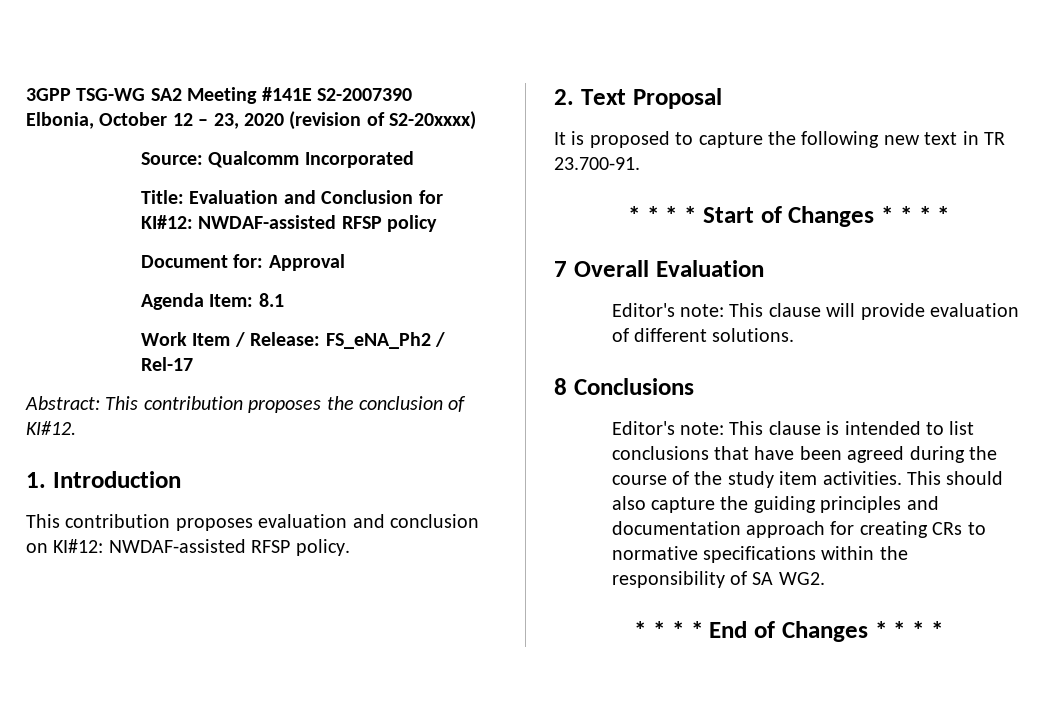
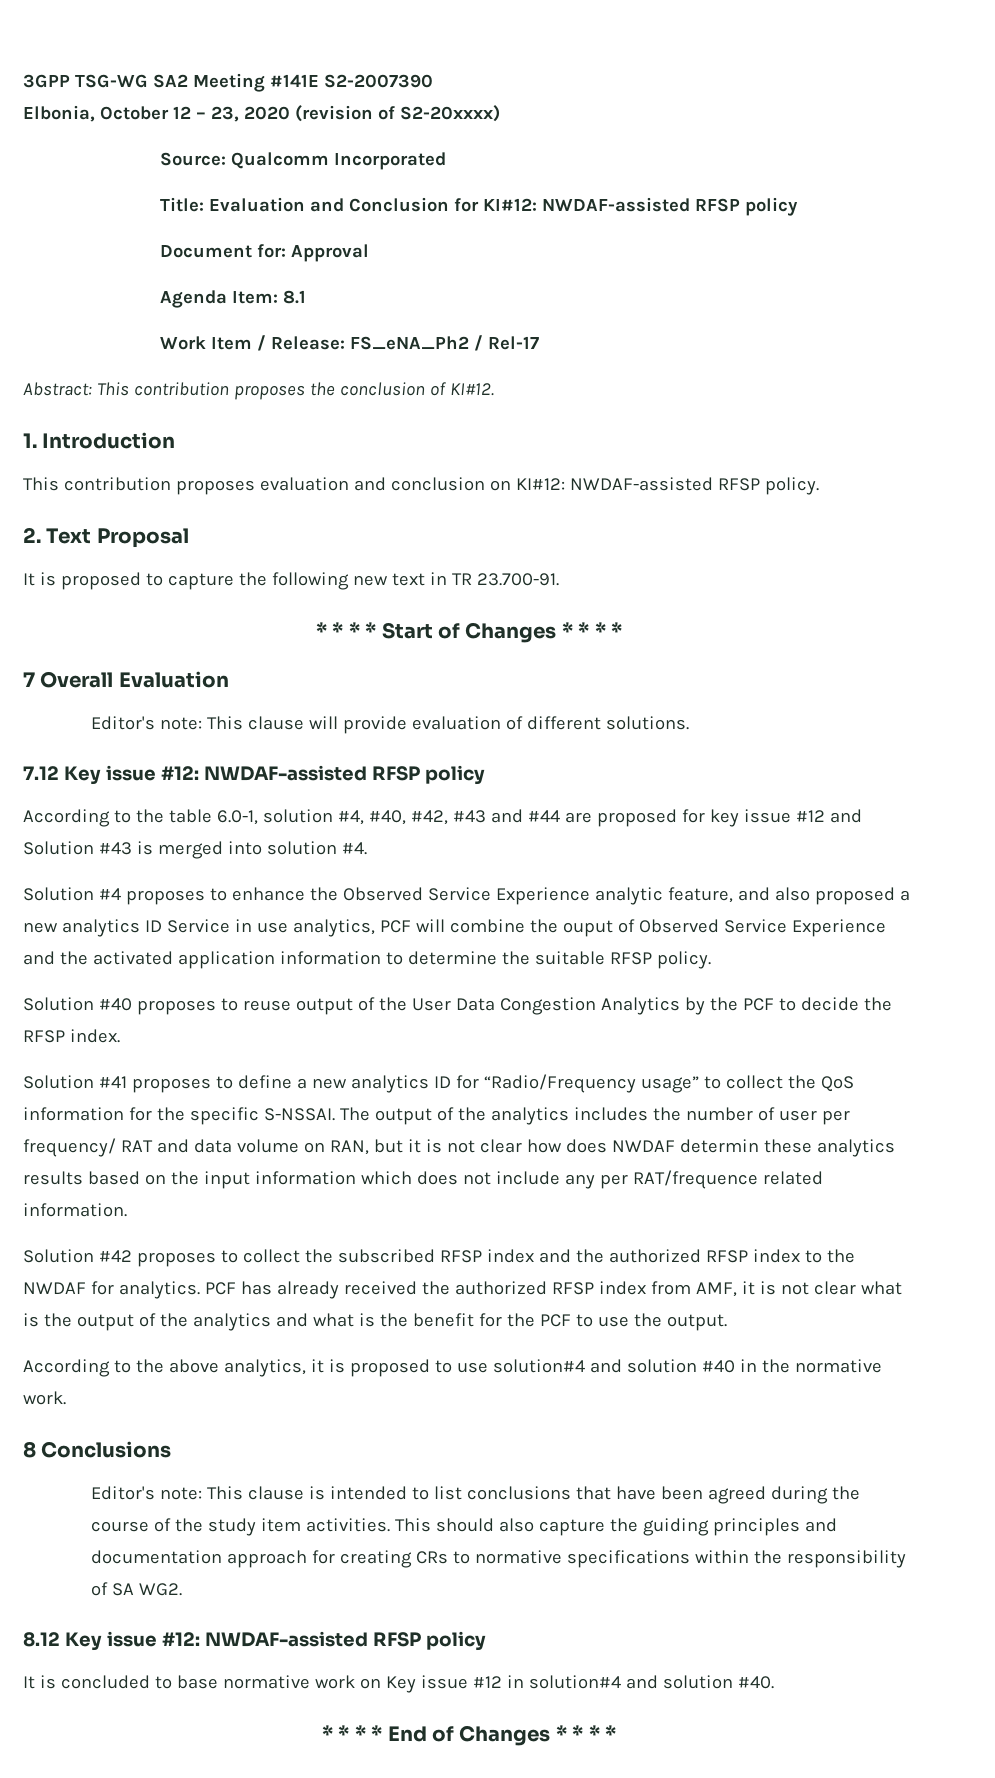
(795, 335) none -> [23,765,485,785] [23,809,862,827] [23,841,367,859] [23,887,910,905] [23,919,886,937] [23,951,711,969] [23,997,892,1015] [23,1029,120,1043] [23,1074,854,1093] [23,1107,850,1125] [23,1138,895,1157] [23,1170,823,1189] [23,1203,127,1217] [23,1249,855,1267] [23,1281,902,1299] [23,1313,727,1331] [23,1359,882,1377] [23,1391,66,1405] // 7.12 Key issue #12: NWDAF-assisted RFSP policy // According to the table 6.0-1, solution #4, #40, #42, #43 and #44 are proposed for key issue #12 and Solution #43 is merged into solution #4. // Solution #4 proposes to enhance the Observed Service Experience analytic feature, and also proposed a new analytics ID Service in use analytics, PCF will combine the ouput of Observed Service Experience and the activated application information to determine the suitable RFSP policy. // Solution #40 proposes to reuse output of the User Data Congestion Analytics by the PCF to decide the RFSP index. // Solution #41 proposes to define a new analytics ID for “Radio/Frequency usage” to collect the QoS information for the specific S-NSSAI. The output of the analytics includes the number of user per frequency/ RAT and data volume on RAN, but it is not clear how does NWDAF determin these analytics results based on the input information which does not include any per RAT/frequence related information. // Solution #42 proposes to collect the subscribed RFSP index and the authorized RFSP index to the NWDAF for analytics. PCF has already received the authorized RFSP index from AMF, it is not clear what is the output of the analytics and what is the benefit for the PCF to use the output. // According to the above analytics, it is proposed to use solution#4 and solution #40 in the normative work.
(825, 578) none -> [23,1631,486,1651] [23,1675,774,1693] // 8.12 Key issue #12: NWDAF-assisted RFSP policy // It is concluded to base normative work on Key issue #12 in solution#4 and solution #40.

